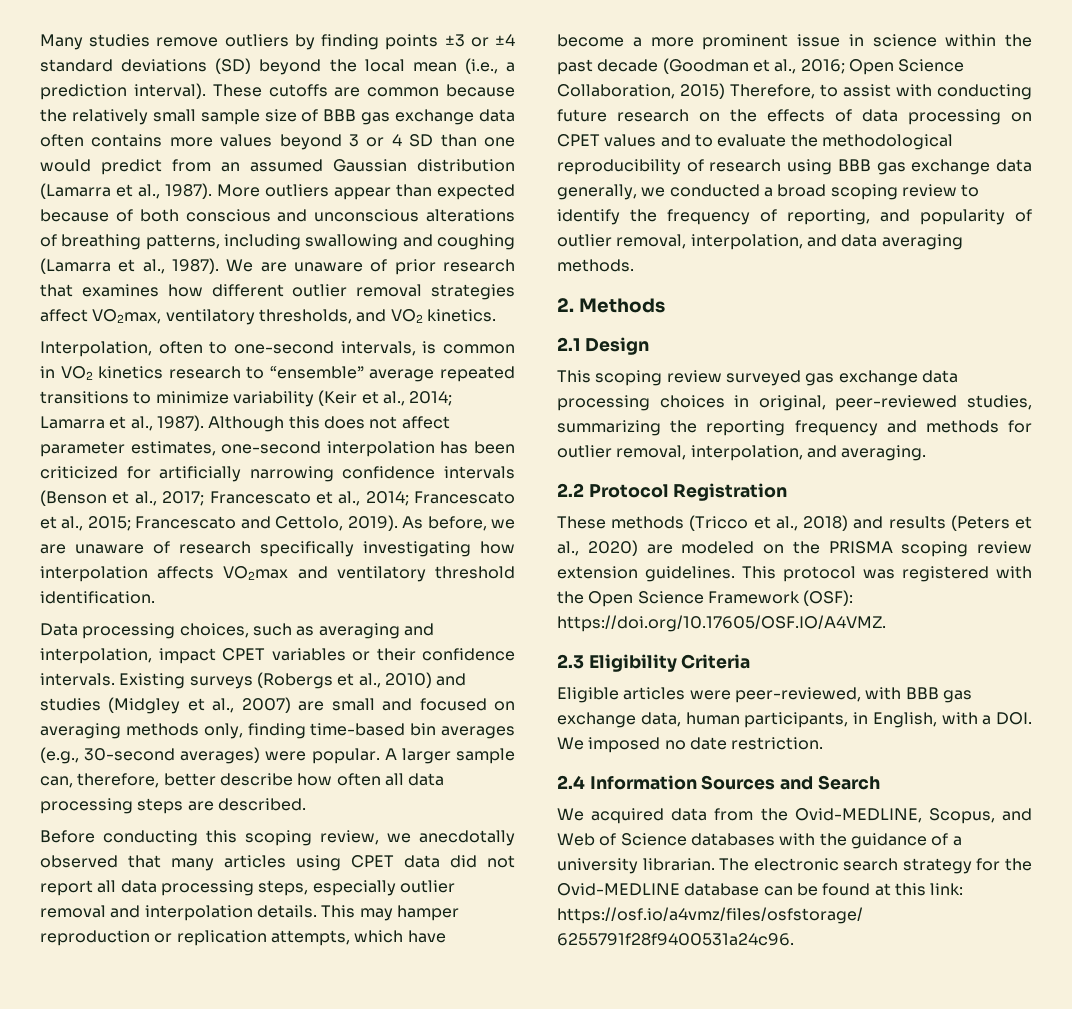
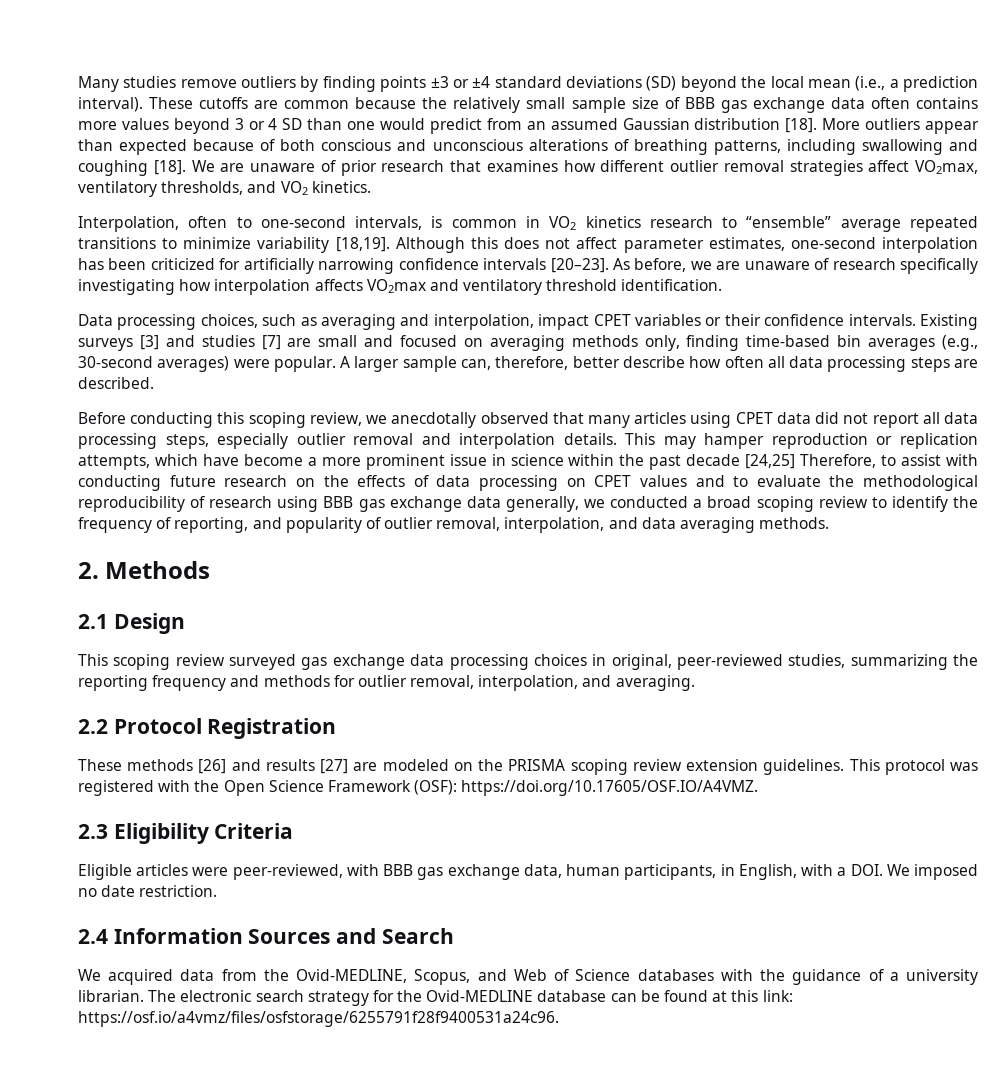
[40,183,212,199] (Lamarra et al., 1987). -> [785,118,818,133] [18].
[40,258,219,274] (Lamarra et al., 1987). -> [153,160,186,175] [18].
[318,390,453,406] [40,415,204,431] (Keir et al., 2014; Lamarra et al., 1987). -> [335,237,390,252] [18,19].
[40,490,515,506] [40,515,398,531] (Benson et al., 2017; Francescato et al., 2014; Francescato et al., 2015; Francescato and Cettolo, 2019). -> [550,258,609,273] [20–23].
[256,672,467,689] [40,697,291,714] (Robergs et al., 2010) and studies (Midgley et al., 2007) -> [139,335,281,350] [3] and studies [7]
[662,58,965,75] [557,83,725,99] (Goodman et al., 2016; Open Science Collaboration, 2015) -> [745,454,796,469] [24,25]
[689,515,1032,531] [557,540,638,556] (Tricco et al., 2018) and results (Peters et al., 2020) -> [198,759,349,774] [26] and results [27]

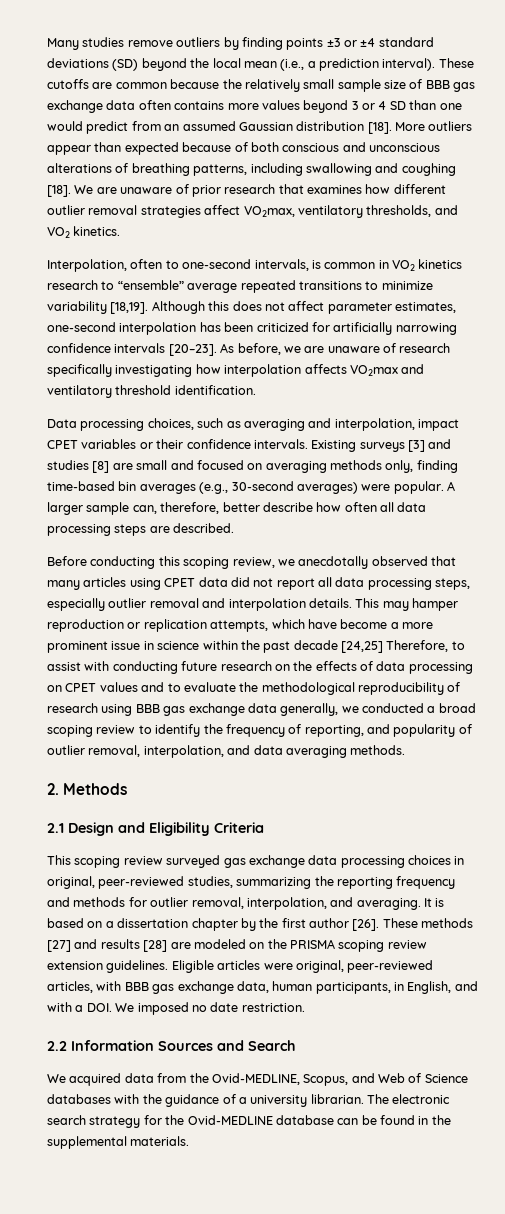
[261,335,281,350] [7] -> [92,461,110,473] [8]
(185, 623) none -> [118,822,264,836] and Eligibility Criteria
[78,718,337,739] // 2.2 Protocol Registration // -> [424,898,445,907] [47,918,380,931] It is based on a dissertation chapter by the first author [26].
[198,759,227,774] [26] -> [47,940,71,952] [27]
[320,759,349,774] [27] -> [143,940,168,952] [28]
[849,759,979,775] [78,780,759,796] [78,823,294,844] [78,864,343,880] This protocol was registered with the Open Science Framework (OSF): https://doi.org/10.17605/OSF.IO/A4VMZ. // 2.3 Eligibility Criteria // Eligible articles were peer-reviewed, -> [171,960,434,973] [47,981,93,993] Eligible articles were original, peer-reviewed articles,
(797, 872) none -> [454,981,478,991] and
[78,929,108,944] 2.4 -> [47,1041,67,1051] 2.2
[712,990,793,1002] [78,1011,559,1027] at this link: https://osf.io/a4vmz/files/osfstorage/6255791f28f9400531a24c96. -> [418,1115,451,1125] [47,1136,190,1149] in the supplemental materials.

